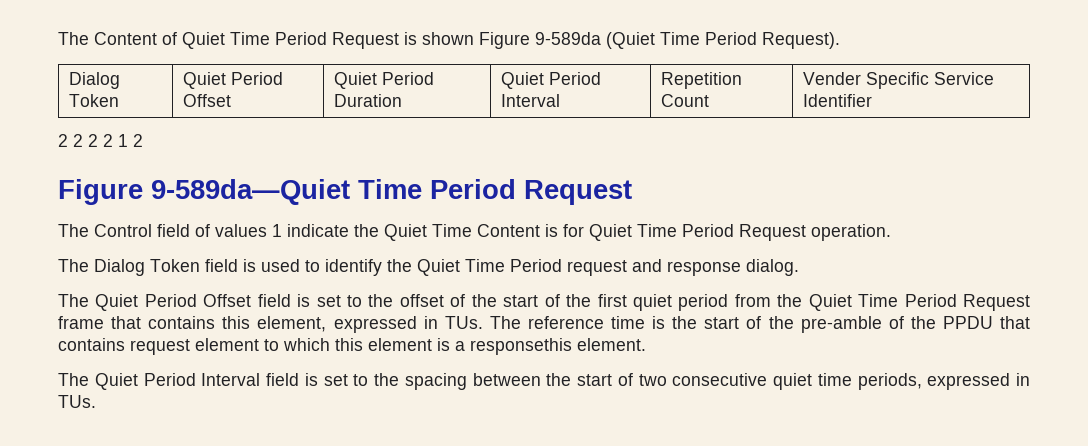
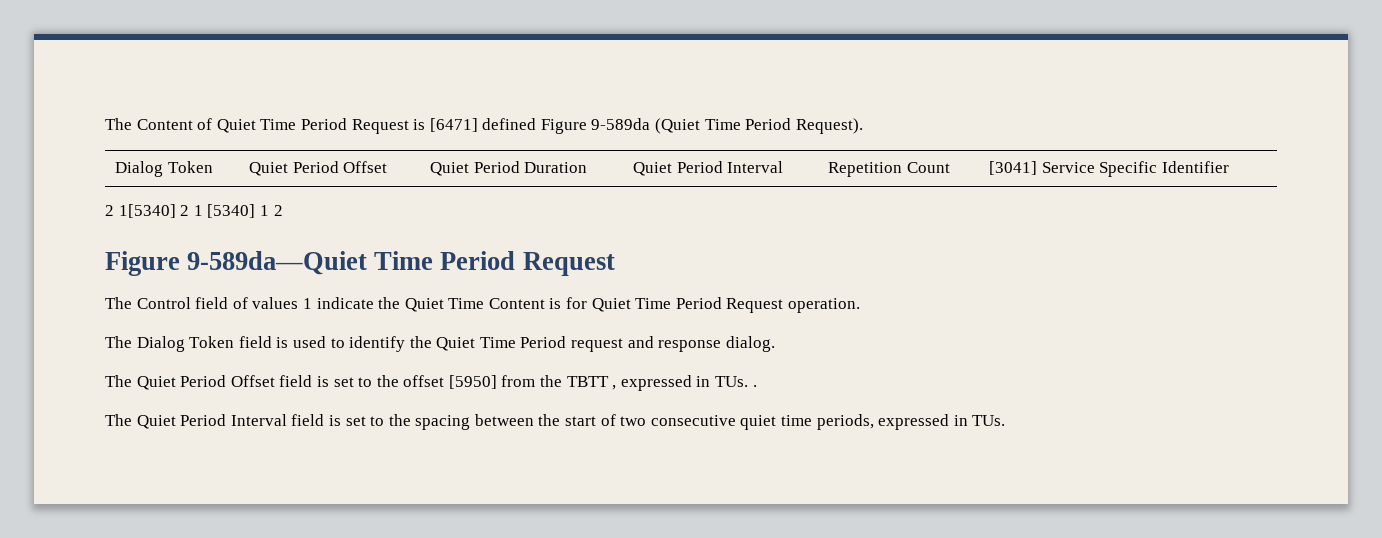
[422,32,474,45] shown -> [429,118,537,132] [6471] defined
[803,72,995,89] Vender Specific Service -> [989,161,1158,177] [3041] Service Specific
[73,134,113,147] 2 2 2 -> [118,204,256,218] 1[5340] 2 1 [5340]
[450,294,1030,311] [58,316,1031,333] [58,338,646,355] of the start of the first quiet period from the Quiet Time Period Request frame that contains this element, expressed in TUs. The reference time is the start of the pre-amble of the PPDU that contains request element to which this element is a responsethis element. -> [448,375,757,391] [5950] from the TBTT , expressed in TUs. .

